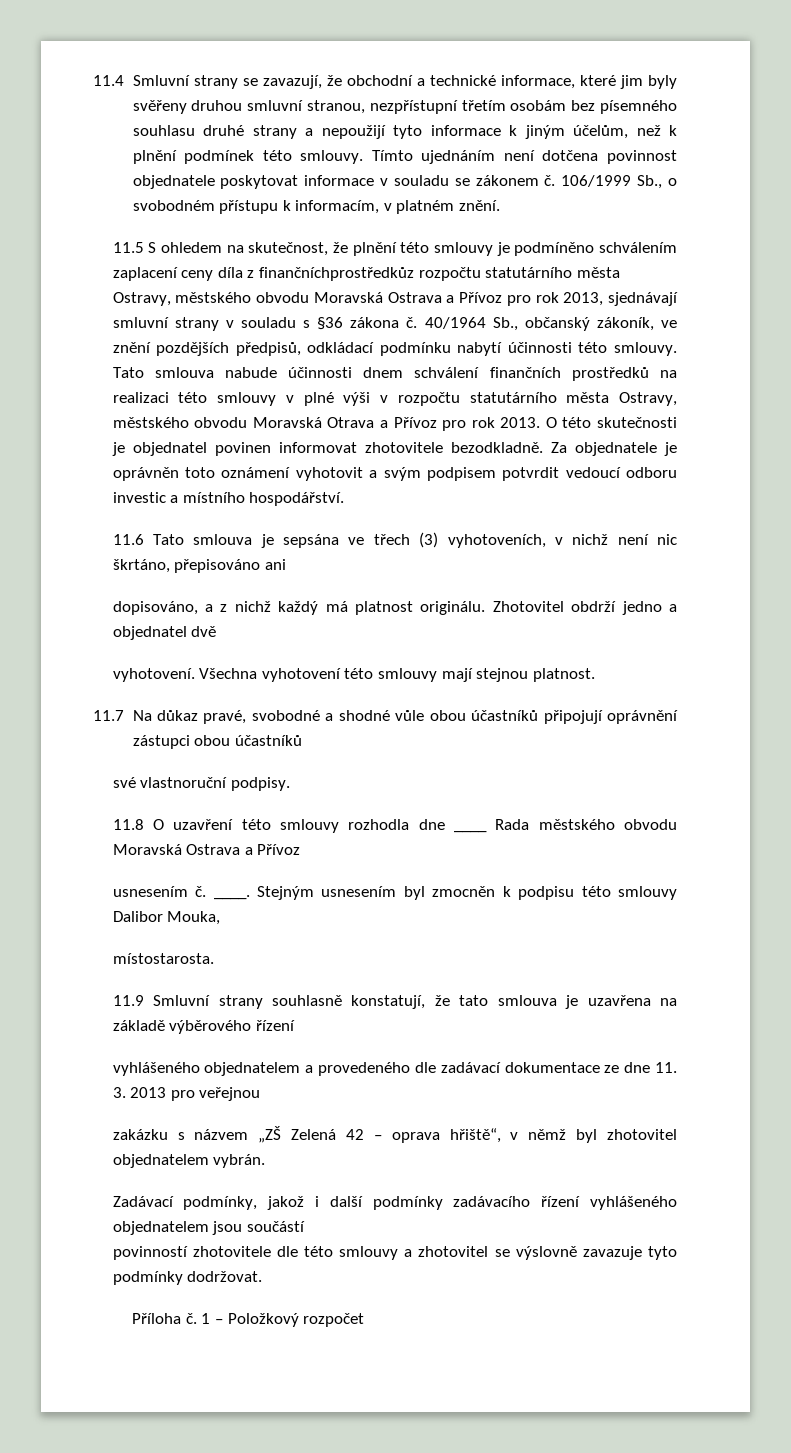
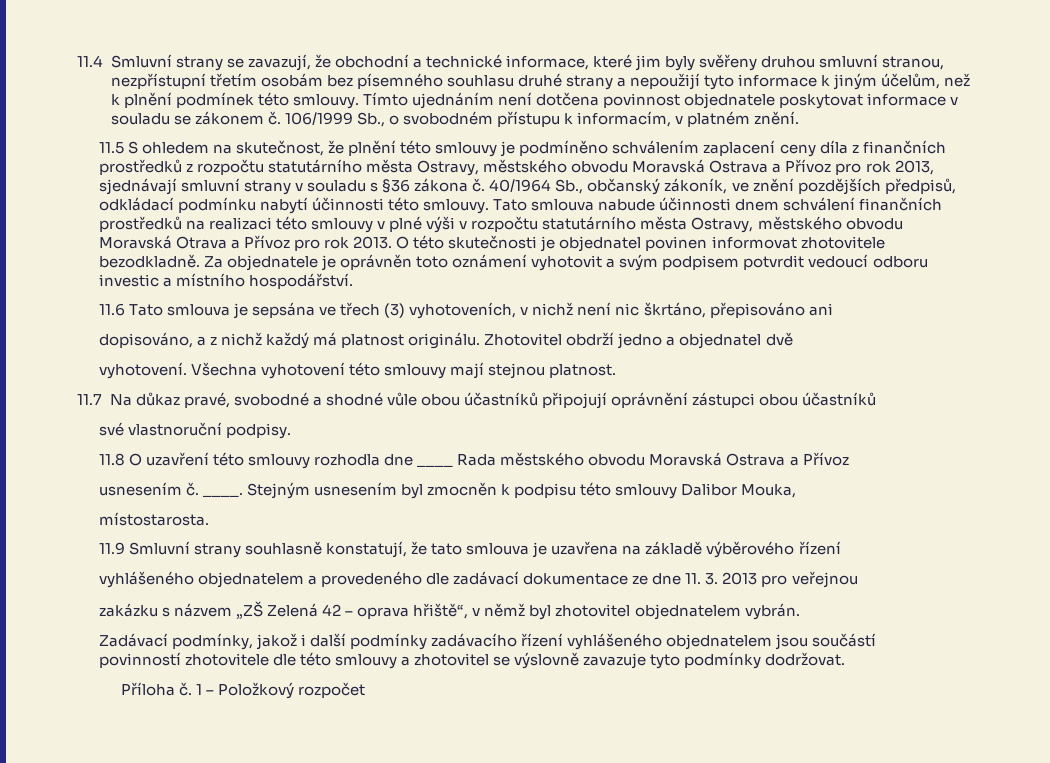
[258,267,414,281] finančníchprostředkůz -> [862,140,946,154] [98,159,193,175] finančních prostředků z

